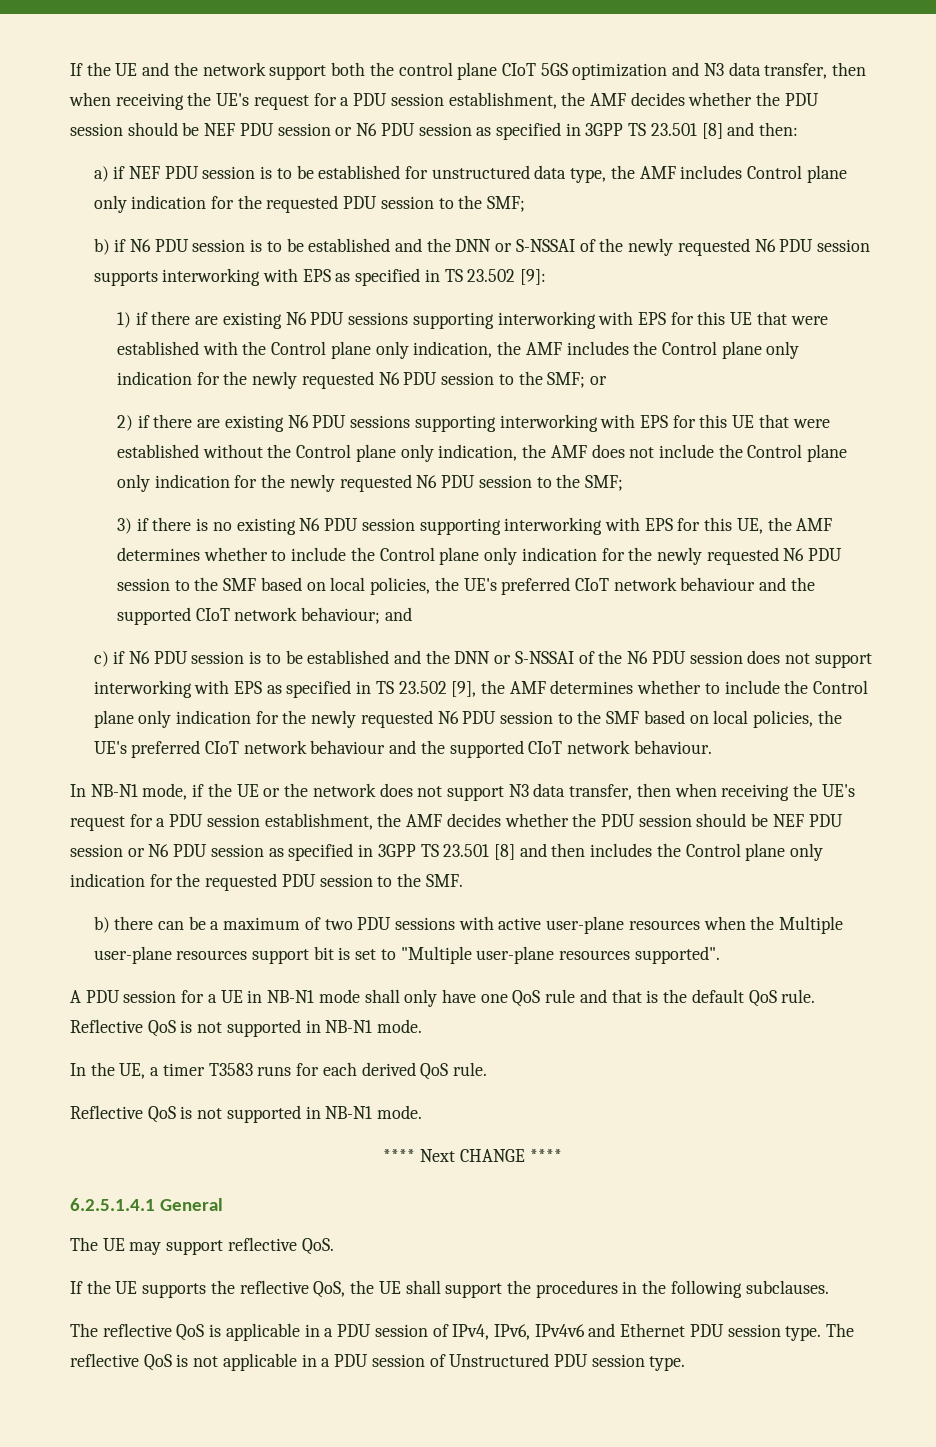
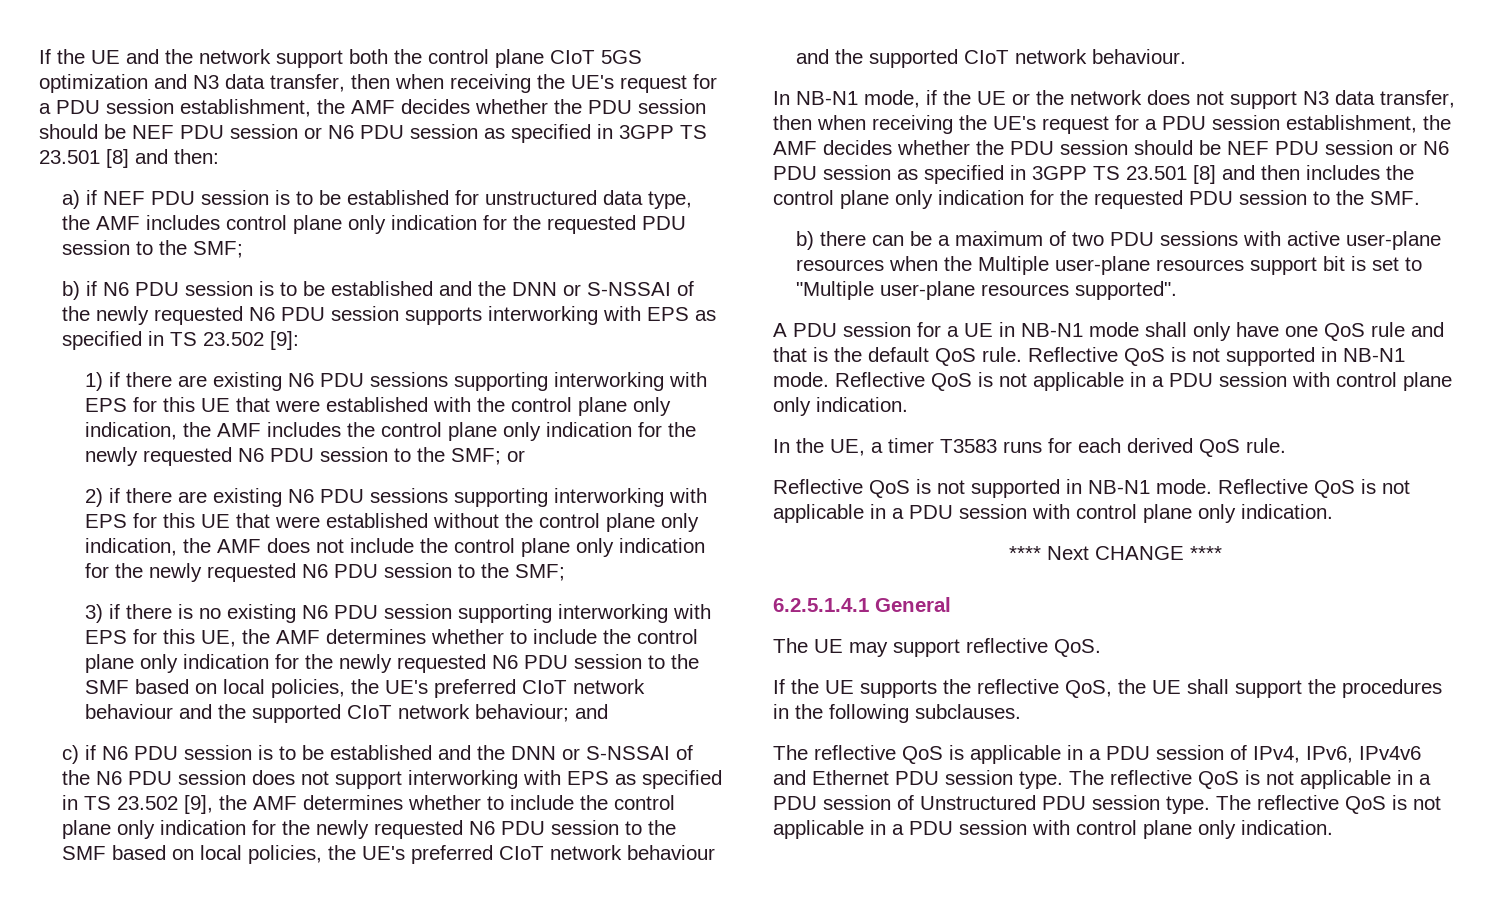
[747,165,803,179] Control -> [226,215,288,230] control
[271,341,327,355] Control -> [511,397,573,412] control
[662,341,718,355] Control -> [381,422,443,437] control
[296,444,352,458] Control -> [539,513,601,528] control
[747,444,803,458] Control -> [454,538,516,553] control
[379,547,435,561] Control -> [637,629,699,644] control
[813,680,869,694] Control -> [614,795,676,810] control
[685,843,741,857] Control -> [773,190,834,205] control
(423, 1026) none -> [835,372,1452,391] [773,397,908,416] Reflective QoS is not applicable in a PDU session with control plane only indication.
(423, 1112) none -> [1218,479,1410,498] [773,504,1333,523] Reflective QoS is not applicable in a PDU session with control plane only indication.
(686, 1363) none -> [1216,795,1441,814] [773,820,1333,839] The reflective QoS is not applicable in a PDU session with control plane only indication.

